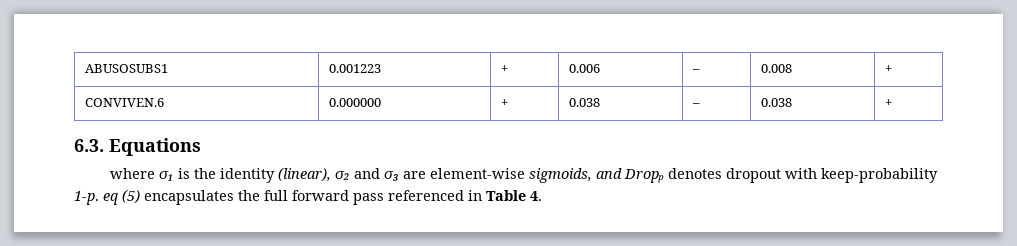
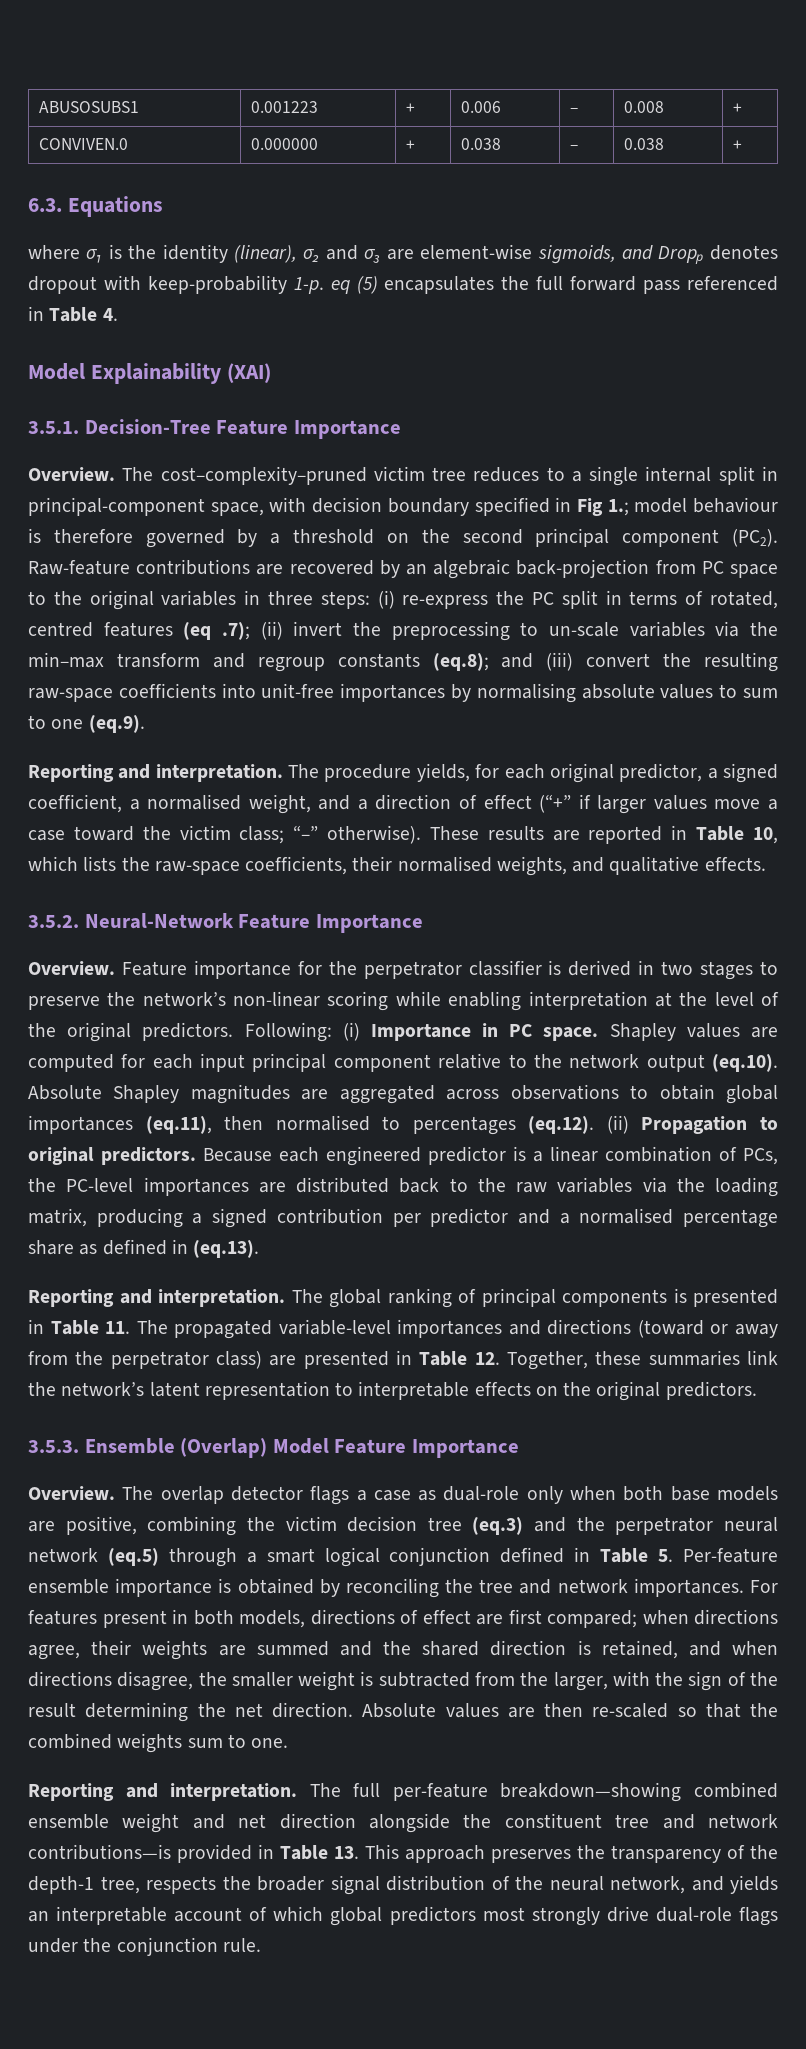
[84,98,164,107] CONVIVEN.6 -> [38,138,128,150] CONVIVEN.0
(542, 196) none -> [28,363,271,384] [28,419,401,439] [28,466,778,486] [28,497,779,516] [28,528,778,548] [28,559,778,579] [28,590,778,610] [28,621,778,641] [28,652,778,672] [28,683,778,703] [28,715,145,733] [28,763,779,783] [28,794,778,814] [28,825,778,844] [28,856,766,876] [28,913,423,933] [28,960,778,980] [28,991,780,1011] [28,1022,779,1042] [28,1053,779,1072] [28,1084,779,1104] [28,1115,778,1135] [28,1146,778,1166] [28,1177,778,1197] [28,1208,778,1228] [28,1239,260,1258] [28,1288,778,1308] [28,1319,778,1339] [28,1350,778,1370] [28,1381,757,1401] [28,1438,519,1458] [28,1486,778,1505] [28,1516,778,1536] [28,1547,778,1567] [28,1578,778,1598] [28,1609,778,1628] [28,1640,778,1660] [28,1671,779,1691] [28,1702,778,1722] [28,1733,289,1753] [28,1782,778,1802] [28,1813,778,1833] [28,1844,778,1863] [28,1875,778,1895] [28,1906,779,1926] [28,1937,261,1956] // Model Explainability (XAI) // 3.5.1. Decision-Tree Feature Importance // Overview. The cost–complexity–pruned victim tree reduces to a single internal split in principal-component space, with decision boundary specified in Fig 1.; model behaviour is therefore governed by a threshold on the second principal component (PC2). Raw-feature contributions are recovered by an algebraic back-projection from PC space to the original variables in three steps: (i) re-express the PC split in terms of rotated, centred features (eq .7); (ii) invert the preprocessing to un-scale variables via the min–max transform and regroup constants (eq.8); and (iii) convert the resulting raw-space coefficients into unit-free importances by normalising absolute values to sum to one (eq.9). // Reporting and interpretation. The procedure yields, for each original predictor, a signed coefficient, a normalised weight, and a direction of effect (“+” if larger values move a case toward the victim class; “–” otherwise). These results are reported in Table 10, which lists the raw-space coefficients, their normalised weights, and qualitative effects. // 3.5.2. Neural-Network Feature Importance // Overview. Feature importance for the perpetrator classifier is derived in two stages to preserve the network’s non-linear scoring while enabling interpretation at the level of the original predictors. Following: (i) Importance in PC space. Shapley values are computed for each input principal component relative to the network output (eq.10). Absolute Shapley magnitudes are aggregated across observations to obtain global importances (eq.11), then normalised to percentages (eq.12). (ii) Propagation to original predictors. Because each engineered predictor is a linear combination of PCs, the PC-level importances are distributed back to the raw variables via the loading matrix, producing a signed contribution per predictor and a normalised percentage share as defined in (eq.13). // Reporting and interpretation. The global ranking of principal components is presented in Table 11. The propagated variable-level importances and directions (toward or away from the perpetrator class) are presented in Table 12. Together, these summaries link the network’s latent representation to interpretable effects on the original predictors. // 3.5.3. Ensemble (Overlap) Model Feature Importance // Overview. The overlap detector flags a case as dual-role only when both base models are positive, combining the victim decision tree (eq.3) and the perpetrator neural network (eq.5) through a smart logical conjunction defined in Table 5. Per-feature ensemble importance is obtained by reconciling the tree and network importances. For features present in both models, directions of effect are first compared; when directions agree, their weights are summed and the shared direction is retained, and when directions disagree, the smaller weight is subtracted from the larger, with the sign of the result determining the net direction. Absolute values are then re-scaled so that the combined weights sum to one. // Reporting and interpretation. The full per-feature breakdown—showing combined ensemble weight and net direction alongside the constituent tree and network contributions—is provided in Table 13. This approach preserves the transparency of the depth-1 tree, respects the broader signal distribution of the neural network, and yields an interpretable account of which global predictors most strongly drive dual-role flags under the conjunction rule.

